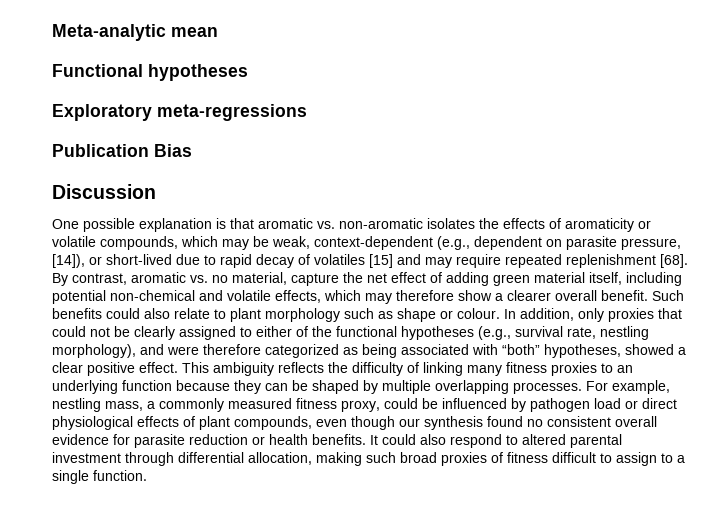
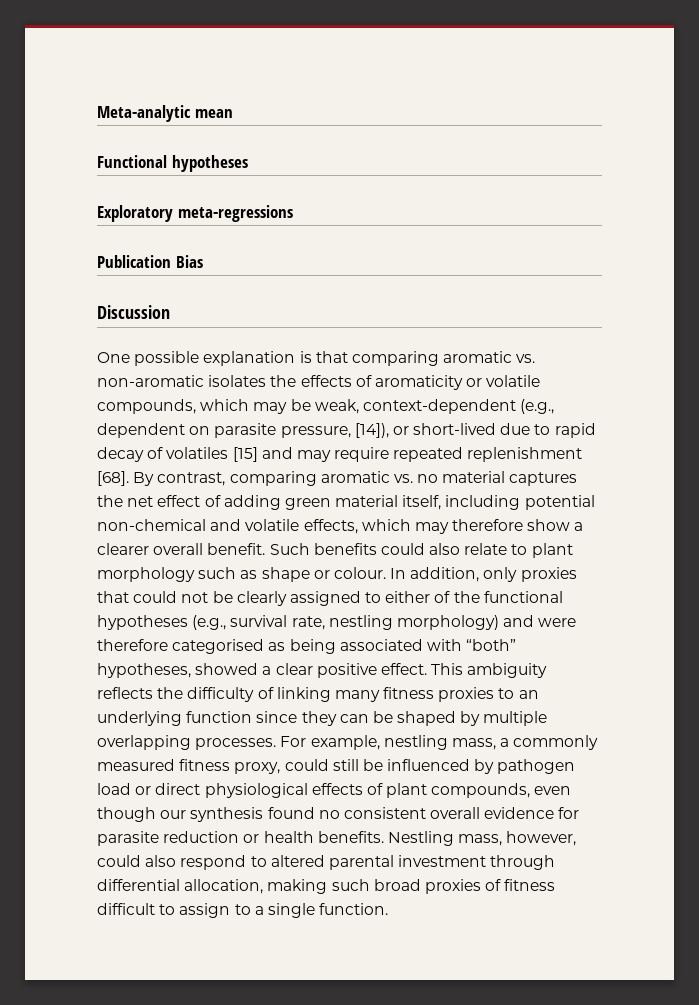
(254, 223) none -> [351,351,439,366] comparing
(127, 279) none -> [229,471,317,486] comparing
[232,272,339,286] material, capture -> [442,471,578,486] material captures
[52,344,136,358] morphology), -> [396,615,499,630] morphology)
[265,344,339,358] categorized -> [172,639,265,654] categorised
[176,380,230,391] because -> [256,711,298,723] since
(418, 403) none -> [332,759,359,771] still
[370,435,378,445] It -> [387,831,577,846] Nestling mass, however,

